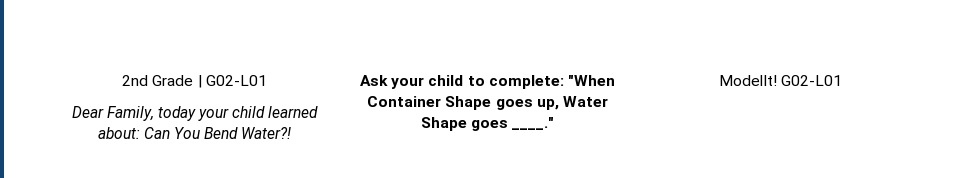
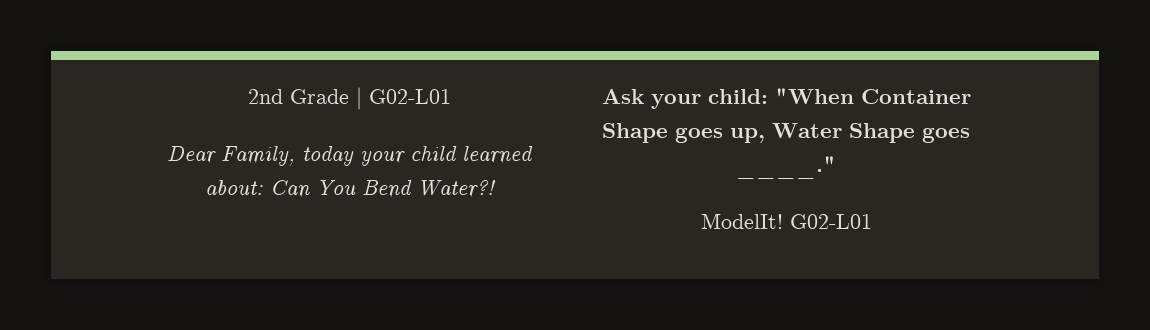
[428,75,564,89] child to complete: -> [707,89,768,104] child:

